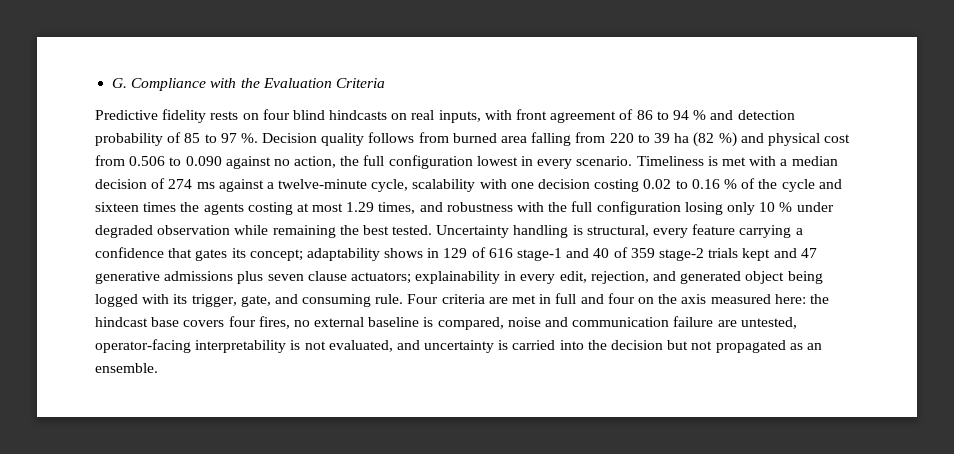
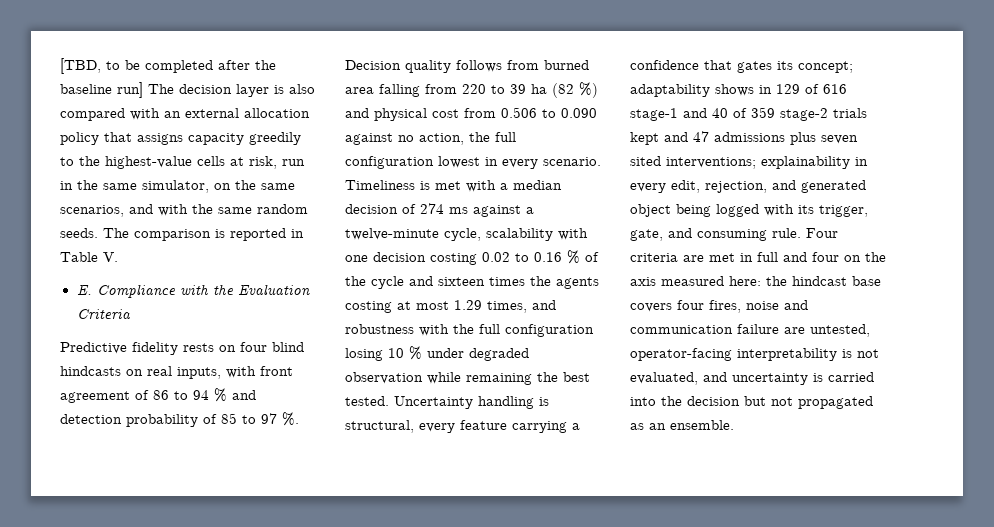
[112,78,128,88] G. -> [60,58,276,74] [60,82,315,98] [60,108,310,121] [60,132,301,145] [60,156,305,169] [60,180,295,193] [60,204,308,217] [60,228,304,241] [60,252,118,262] [76,285,92,295] [TBD, to be completed after the baseline run] The decision layer is also compared with an external allocation policy that assigns capacity greedily to the highest-value cells at risk, run in the same simulator, on the same scenarios, and with the same random seeds. The comparison is reported in Table V. // E.
[726,202,755,215] only -> (383, 354) none
[95,271,160,284] generative -> (709, 136) none
[307,271,411,284] clause actuators; -> [630,156,756,169] sited interventions;
[293,317,504,330] no external baseline is compared, -> (741, 306) none

